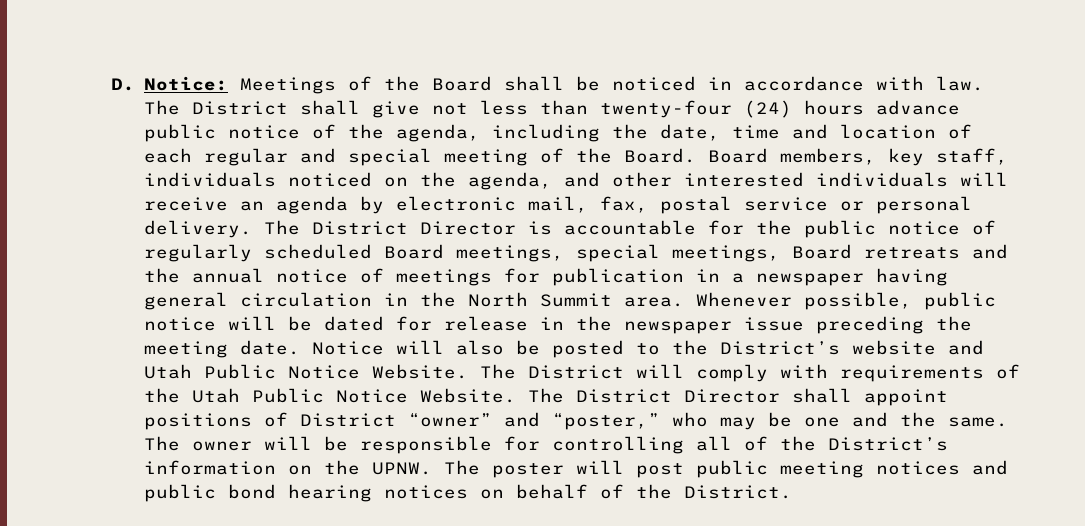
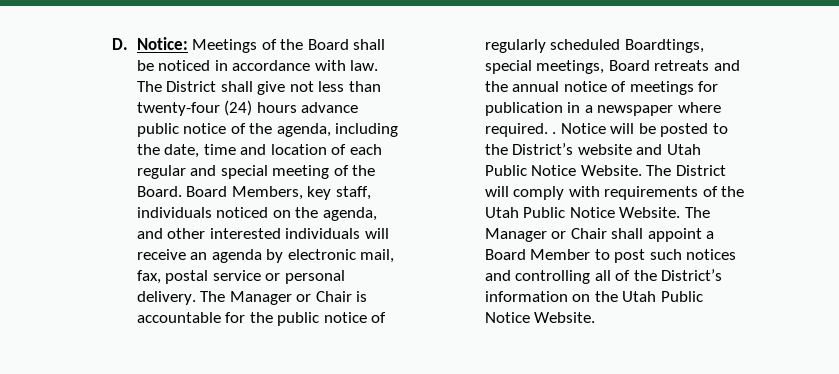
[779,148,876,165] members, -> [231,186,303,200] Members,
[311,221,516,235] District Director -> [229,291,352,305] Manager or Chair
[383,244,564,262] Board meetings, -> [624,39,704,53] Boardtings,
[875,268,948,286] [143,292,996,310] [143,316,972,334] [143,340,300,358] having general circulation in the North Summit area. Whenever possible, public notice will be dated for release in the newspaper issue preceding the meeting date. -> [677,102,721,113] [484,123,557,137] where required. .
[455,340,504,355] also -> (635, 128) none
[575,388,948,406] [143,412,1008,430] [143,436,540,454] District Director shall appoint positions of District “owner” and “poster,” who may be one and the same. The owner will be responsible for -> [484,228,715,242] [484,249,737,263] [484,270,511,281] Manager or Chair shall appoint a Board Member to post such notices and
[371,460,1008,478] [143,484,792,502] UPNW. The poster will post public meeting notices and public bond hearing notices on behalf of the District. -> [622,291,703,302] [484,312,596,323] Utah Public Notice Website.

